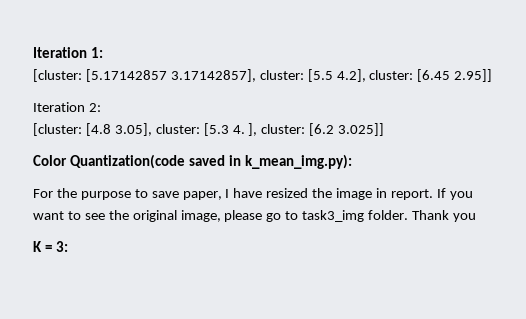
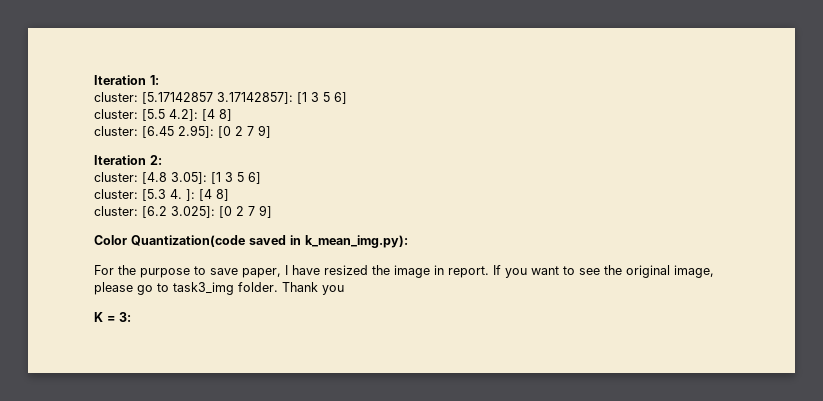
[33,69,493,82] [33,102,101,112] [33,123,385,136] [cluster: [5.17142857 3.17142857], cluster: [5.5 4.2], cluster: [6.45 2.95]] // Iteration 2: // [cluster: [4.8 3.05], cluster: [5.3 4. ], cluster: [6.2 3.025]] -> [94,92,347,104] [94,109,232,121] [94,125,271,138] [94,155,162,165] [94,172,261,184] [94,189,229,201] [94,205,272,218] cluster: [5.17142857 3.17142857]: [1 3 5 6] // cluster: [5.5 4.2]: [4 8] // cluster: [6.45 2.95]: [0 2 7 9] // Iteration 2: // cluster: [4.8 3.05]: [1 3 5 6] // cluster: [5.3 4. ]: [4 8] // cluster: [6.2 3.025]: [0 2 7 9]

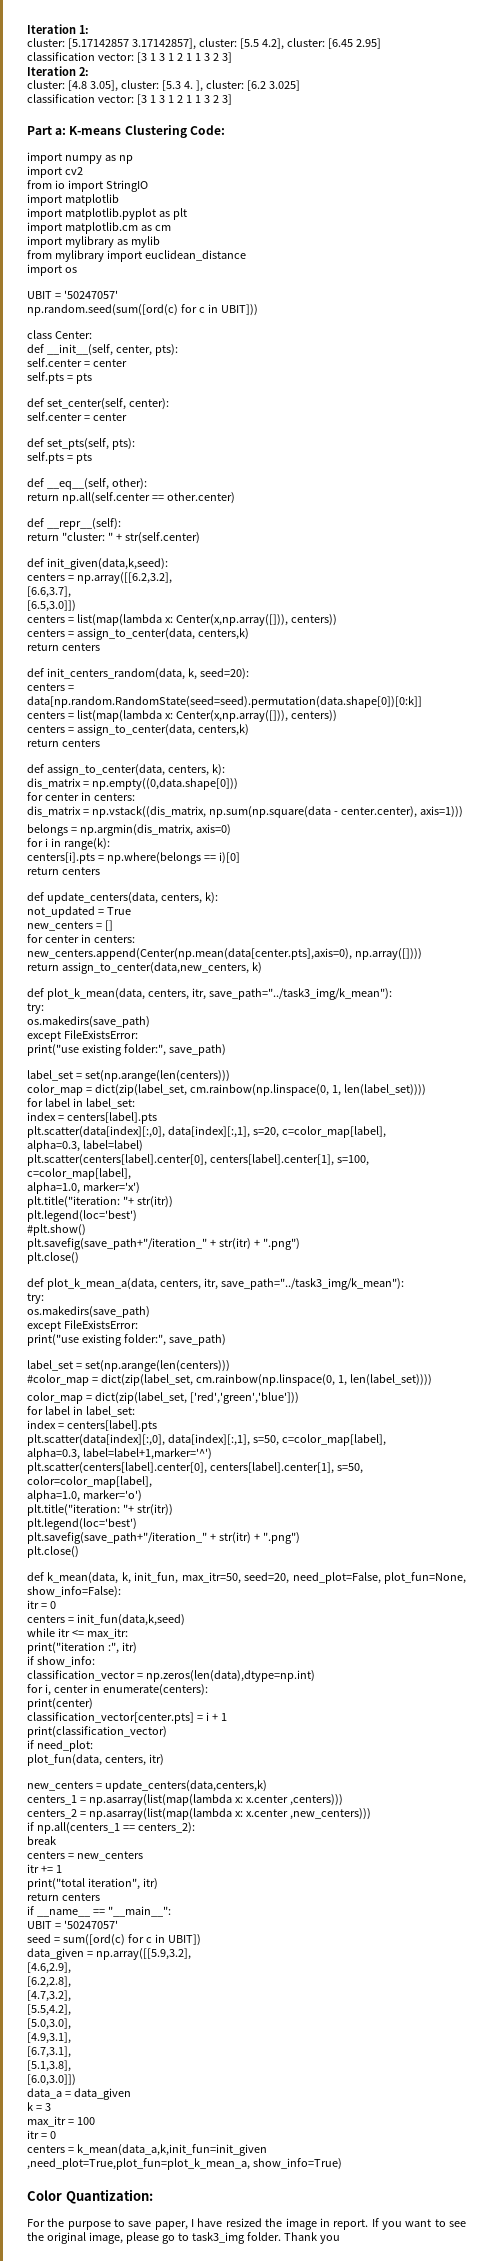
[217,92,347,104] [94,109,232,121] [94,125,271,138] [94,155,162,165] [94,172,261,184] [94,189,229,201] [94,205,272,218] [94,235,408,248] 3.17142857]: [1 3 5 6] // cluster: [5.5 4.2]: [4 8] // cluster: [6.45 2.95]: [0 2 7 9] // Iteration 2: // cluster: [4.8 3.05]: [1 3 5 6] // cluster: [5.3 4. ]: [4 8] // cluster: [6.2 3.025]: [0 2 7 9] // Color Quantization(code saved in k_mean_img.py): -> [131,38,381,50] [27,52,232,63] [27,66,89,76] [27,80,300,92] [27,94,232,105] [27,125,225,138] [27,152,133,164] [27,166,83,178] [27,180,148,192] [27,194,119,206] [27,208,187,220] [27,222,171,234] [27,236,160,248] [27,250,246,262] [27,264,77,276] [27,290,118,299] [27,304,258,316] [27,330,92,339] [27,344,178,356] [27,358,127,367] [27,372,92,384] [27,398,169,410] [27,412,127,421] [27,438,135,450] [27,452,92,464] [27,478,147,490] [27,492,235,504] [27,518,121,530] [27,532,200,544] [27,558,168,570] [27,572,172,584] [27,586,71,598] [27,600,76,612] [27,614,337,626] [27,628,249,640] [27,643,100,651] [27,668,249,680] [27,683,74,691] [27,696,422,708] [27,710,337,722] [27,724,249,736] [27,739,100,747] [27,764,225,776] [27,778,238,790] [27,792,135,801] [27,806,463,818] [27,824,231,836] [27,838,110,850] [27,852,240,864] [27,867,100,875] [27,892,218,904] [27,906,131,918] [27,920,113,931] [27,934,135,943] [27,948,422,960] [27,962,262,974] [27,988,392,1000] [27,1003,44,1014] [27,1016,150,1028] [27,1030,138,1042] [27,1044,226,1056] [27,1070,230,1082] [27,1084,426,1096] [27,1098,135,1109] [27,1112,157,1124] [27,1126,386,1138] [27,1140,143,1152] [27,1154,369,1166] [27,1168,131,1180] [27,1182,140,1194] [27,1196,173,1208] [27,1210,137,1222] [27,1224,86,1236] [27,1238,300,1250] [27,1252,79,1264] [27,1278,404,1290] [27,1293,44,1304] [27,1306,150,1318] [27,1320,138,1332] [27,1334,226,1346] [27,1360,230,1372] [27,1374,432,1386] [27,1392,299,1404] [27,1406,135,1417] [27,1420,157,1432] [27,1434,386,1446] [27,1448,212,1460] [27,1462,363,1474] [27,1476,152,1488] [27,1490,142,1502] [27,1504,173,1516] [27,1518,137,1530] [27,1532,300,1544] [27,1546,79,1558] [27,1572,466,1584] [27,1586,121,1598] [27,1600,56,1609] [27,1614,185,1626] [27,1628,128,1639] [27,1642,137,1654] [27,1656,95,1667] [27,1670,315,1682] [27,1684,208,1696] [27,1698,93,1710] [27,1712,227,1724] [27,1726,167,1738] [27,1740,93,1752] [27,1754,164,1766] [27,1780,267,1792] [27,1794,343,1806] [27,1808,371,1820] [27,1822,195,1834] [27,1836,56,1845] [27,1851,143,1861] [27,1864,62,1873] [27,1878,158,1890] [27,1893,100,1901] [27,1906,171,1917] [27,1920,118,1929] [27,1934,201,1946] [27,1948,191,1960] [27,1962,71,1974] [27,1976,71,1988] [27,1990,71,2002] [27,2004,71,2016] [27,2018,71,2030] [27,2032,71,2044] [27,2046,71,2058] [27,2060,71,2072] [27,2074,76,2086] [27,2088,131,2100] [27,2102,51,2111] [27,2116,95,2127] [27,2130,56,2139] [27,2144,267,2156] [27,2158,342,2170] [27,2189,153,2204] 3.17142857], cluster: [5.5 4.2], cluster: [6.45 2.95] // classification vector: [3 1 3 1 2 1 1 3 2 3] // Iteration 2: // cluster: [4.8 3.05], cluster: [5.3 4. ], cluster: [6.2 3.025] // classification vector: [3 1 3 1 2 1 1 3 2 3] // Part a: K-means Clustering Code: // import numpy as np // import cv2 // from io import StringIO // import matplotlib // import matplotlib.pyplot as plt // import matplotlib.cm as cm // import mylibrary as mylib // from mylibrary import euclidean_distance // import os // UBIT = '50247057' // np.random.seed(sum([ord(c) for c in UBIT])) // class Center: // def __init__(self, center, pts): // self.center = center // self.pts = pts // def set_center(self, center): // self.center = center // def set_pts(self, pts): // self.pts = pts // def __eq__(self, other): // return np.all(self.center == other.center) // def __repr__(self): // return "cluster: " + str(self.center) // def init_given(data,k,seed): // centers = np.array([[6.2,3.2], // [6.6,3.7], // [6.5,3.0]]) // centers = list(map(lambda x: Center(x,np.array([])), centers)) // centers = assign_to_center(data, centers,k) // return centers // def init_centers_random(data, k, seed=20): // centers = data[np.random.RandomState(seed=seed).permutation(data.shape[0])[0:k]] // centers = list(map(lambda x: Center(x,np.array([])), centers)) // centers = assign_to_center(data, centers,k) // return centers // def assign_to_center(data, centers, k): // dis_matrix = np.empty((0,data.shape[0])) // for center in centers: // dis_matrix = np.vstack((dis_matrix, np.sum(np.square(data - center.center), axis=1))) // belongs = np.argmin(dis_matrix, axis=0) // for i in range(k): // centers[i].pts = np.where(belongs == i)[0] // return centers // def update_centers(data, centers, k): // not_updated = True // new_centers = [] // for center in centers: // new_centers.append(Center(np.mean(data[center.pts],axis=0), np.array([]))) // return assign_to_center(data,new_centers, k) // def plot_k_mean(data, centers, itr, save_path="../task3_img/k_mean"): // try: // os.makedirs(save_path) // except FileExistsError: // print("use existing folder:", save_path) // label_set = set(np.arange(len(centers))) // color_map = dict(zip(label_set, cm.rainbow(np.linspace(0, 1, len(label_set)))) // for label in label_set: // index = centers[label].pts // plt.scatter(data[index][:,0], data[index][:,1], s=20, c=color_map[label], // alpha=0.3, label=label) // plt.scatter(centers[label].center[0], centers[label].center[1], s=100, c=color_map[label], // alpha=1.0, marker='x') // plt.title("iteration: "+ str(itr)) // plt.legend(loc='best') // #plt.show() // plt.savefig(save_path+"/iteration_" + str(itr) + ".png") // plt.close() // def plot_k_mean_a(data, centers, itr, save_path="../task3_img/k_mean"): // try: // os.makedirs(save_path) // except FileExistsError: // print("use existing folder:", save_path) // label_set = set(np.arange(len(centers))) // #color_map = dict(zip(label_set, cm.rainbow(np.linspace(0, 1, len(label_set)))) // color_map = dict(zip(label_set, ['red','green','blue'])) // for label in label_set: // index = centers[label].pts // plt.scatter(data[index][:,0], data[index][:,1], s=50, c=color_map[label], // alpha=0.3, label=label+1,marker='^') // plt.scatter(centers[label].center[0], centers[label].center[1], s=50, color=color_map[label], // alpha=1.0, marker='o') // plt.title("iteration: "+ str(itr)) // plt.legend(loc='best') // plt.savefig(save_path+"/iteration_" + str(itr) + ".png") // plt.close() // def k_mean(data, k, init_fun, max_itr=50, seed=20, need_plot=False, plot_fun=None, show_info=False): // itr = 0 // centers = init_fun(data,k,seed) // while itr <= max_itr: // print("iteration :", itr) // if show_info: // classification_vector = np.zeros(len(data),dtype=np.int) // for i, center in enumerate(centers): // print(center) // classification_vector[center.pts] = i + 1 // print(classification_vector) // if need_plot: // plot_fun(data, centers, itr) // new_centers = update_centers(data,centers,k) // centers_1 = np.asarray(list(map(lambda x: x.center ,centers))) // centers_2 = np.asarray(list(map(lambda x: x.center ,new_centers))) // if np.all(centers_1 == centers_2): // break // centers = new_centers // itr += 1 // print("total iteration", itr) // return centers // if __name__ == "__main__": // UBIT = '50247057' // seed = sum([ord(c) for c in UBIT]) // data_given = np.array([[5.9,3.2], // [4.6,2.9], // [6.2,2.8], // [4.7,3.2], // [5.5,4.2], // [5.0,3.0], // [4.9,3.1], // [6.7,3.1], // [5.1,3.8], // [6.0,3.0]]) // data_a = data_given // k = 3 // max_itr = 100 // itr = 0 // centers = k_mean(data_a,k,init_fun=init_given ,need_plot=True,plot_fun=plot_k_mean_a, show_info=True) // Color Quantization:
[94,312,131,322] // K = 3: -> (340, 2239) none

